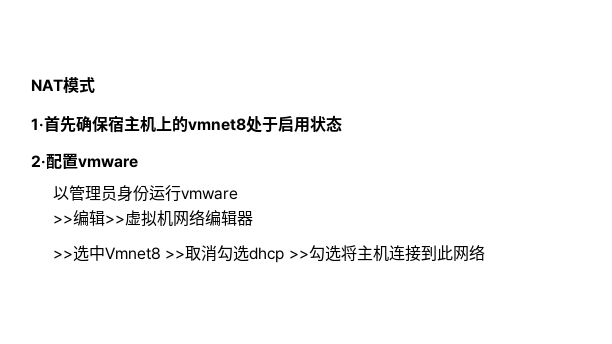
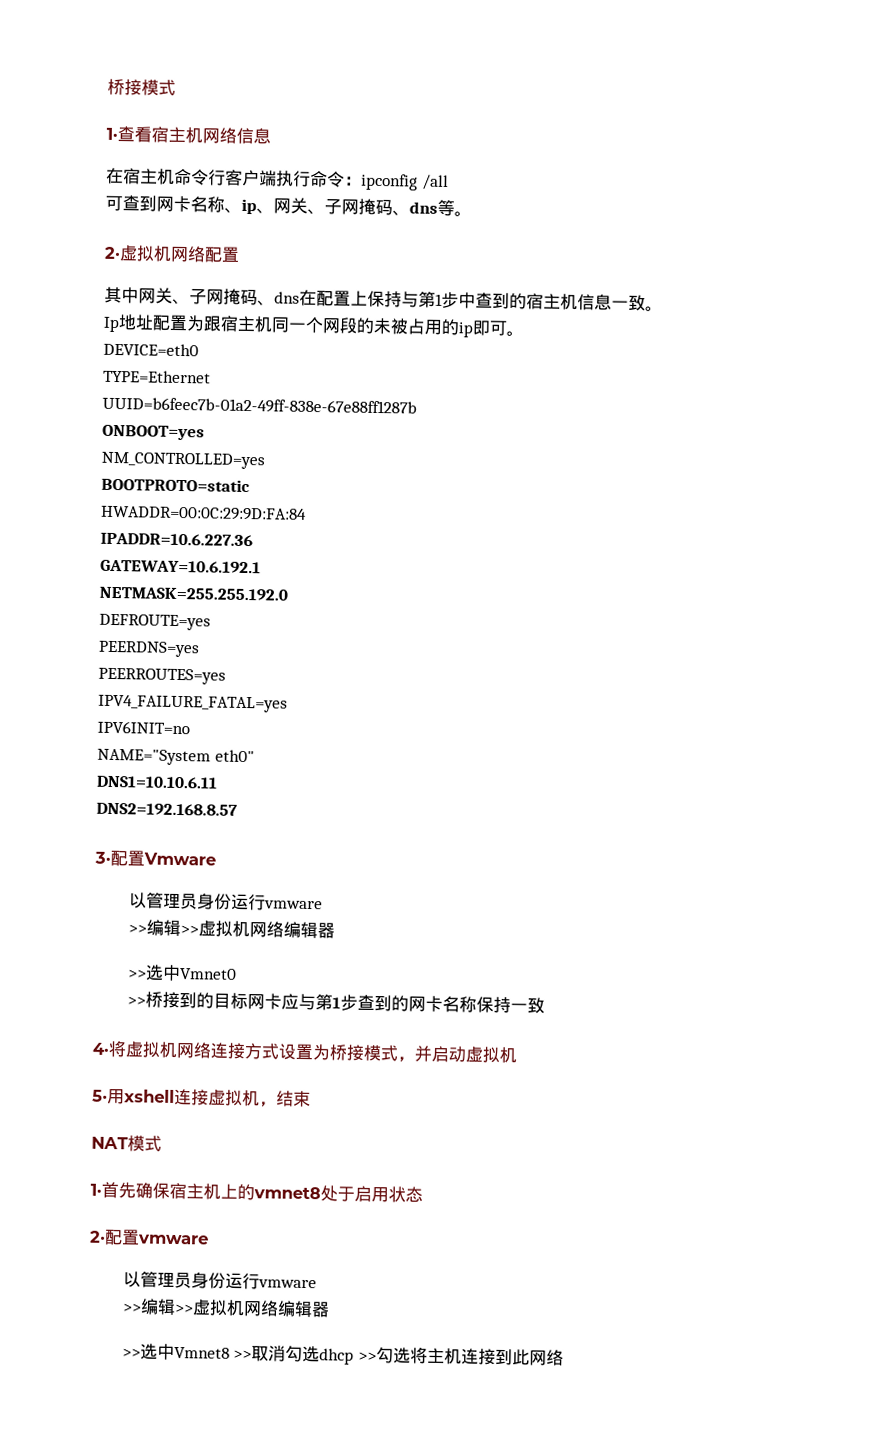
(31, 85) none -> [107,78,176,96] [106,126,271,145] [106,167,449,191] [105,195,472,217] [104,245,240,263] [104,286,663,312] [103,314,524,338] [103,342,199,357] [103,369,211,384] [102,396,417,415] [102,424,205,441] [101,451,265,470] [101,477,250,493] [100,505,307,521] [100,532,253,547] [100,559,261,574] [99,586,288,601] [99,613,211,631] [98,640,200,658] [98,667,226,685] [98,694,288,713] [97,720,190,735] [97,748,255,766] [96,775,218,789] [96,802,238,816] [94,849,216,867] [128,892,323,911] [127,919,335,939] [126,964,237,982] [126,991,545,1014] [92,1040,517,1064] [92,1088,311,1108] 桥接模式 // 1·查看宿主机网络信息 // 在宿主机命令行客户端执行命令：ipconfig /all // 可查到网卡名称、ip、网关、子网掩码、dns等。 // 2·虚拟机网络配置 // 其中网关、子网掩码、dns在配置上保持与第1步中查到的宿主机信息一致。 // Ip地址配置为跟宿主机同一个网段的未被占用的ip即可。 // DEVICE=eth0 // TYPE=Ethernet // UUID=b6feec7b-01a2-49ff-838e-67e88ff1287b // ONBOOT=yes // NM_CONTROLLED=yes // BOOTPROTO=static // HWADDR=00:0C:29:9D:FA:84 // IPADDR=10.6.227.36 // GATEWAY=10.6.192.1 // NETMASK=255.255.192.0 // DEFROUTE=yes // PEERDNS=yes // PEERROUTES=yes // IPV4_FAILURE_FATAL=yes // IPV6INIT=no // NAME="System eth0" // DNS1=10.10.6.11 // DNS2=192.168.8.57 // 3·配置Vmware // 以管理员身份运行vmware // >>编辑>>虚拟机网络编辑器 // >>选中Vmnet0 // >>桥接到的目标网卡应与第1步查到的网卡名称保持一致 // 4·将虚拟机网络连接方式设置为桥接模式，并启动虚拟机 // 5·用xshell连接虚拟机，结束 //

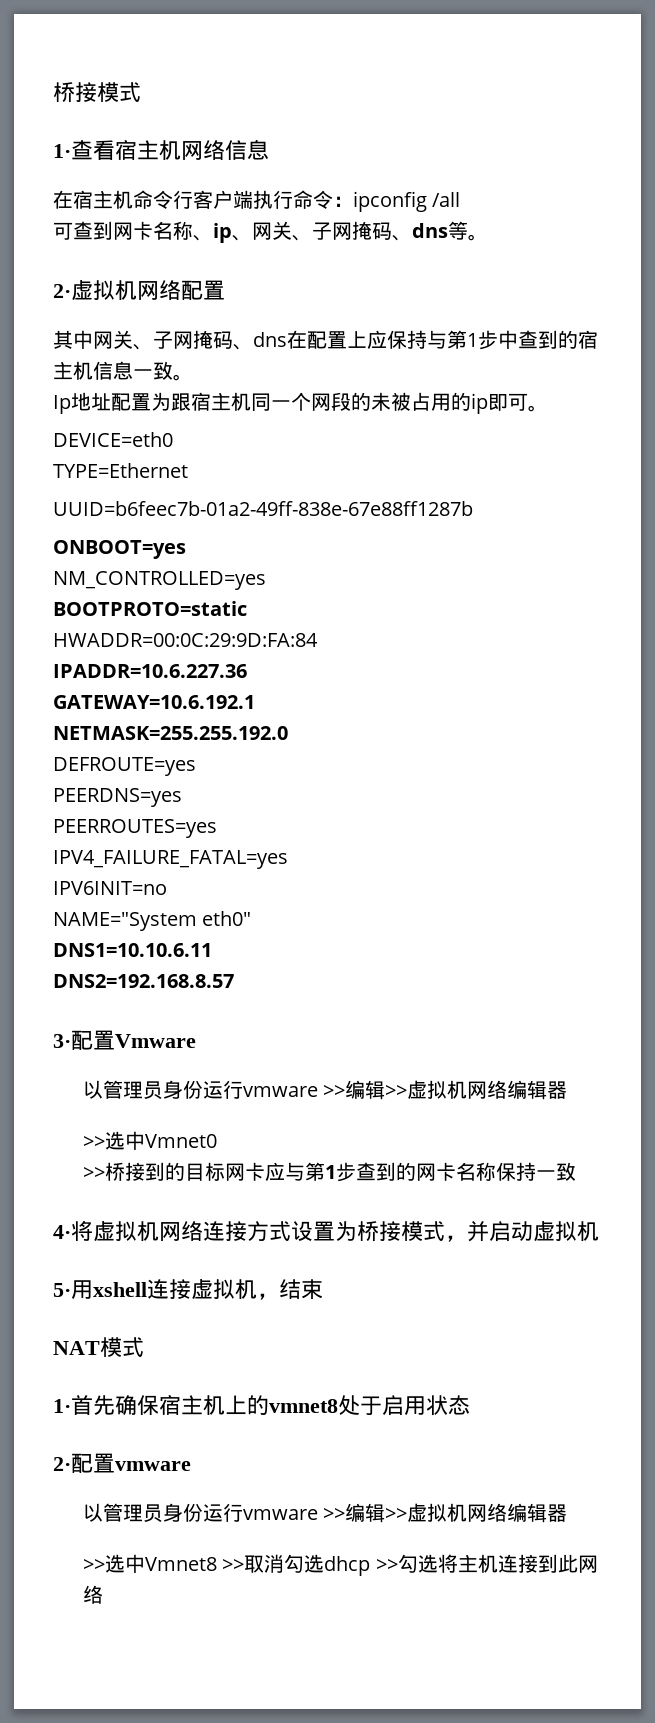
(368, 298) none -> [367,330,387,349] 应
(323, 905) // -> (318, 1091) none
(317, 1284) // -> (318, 1514) none

